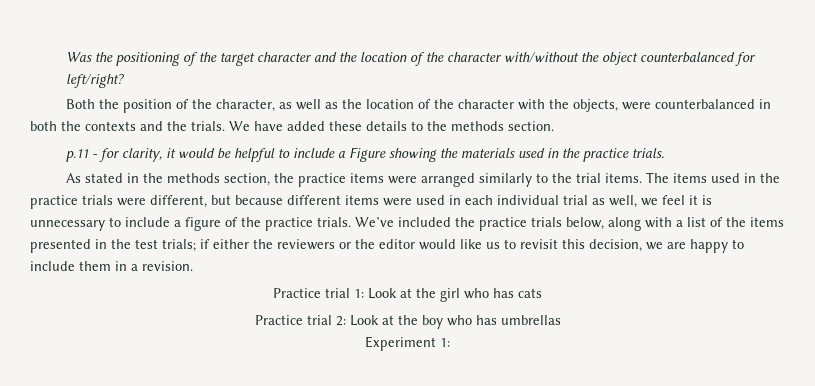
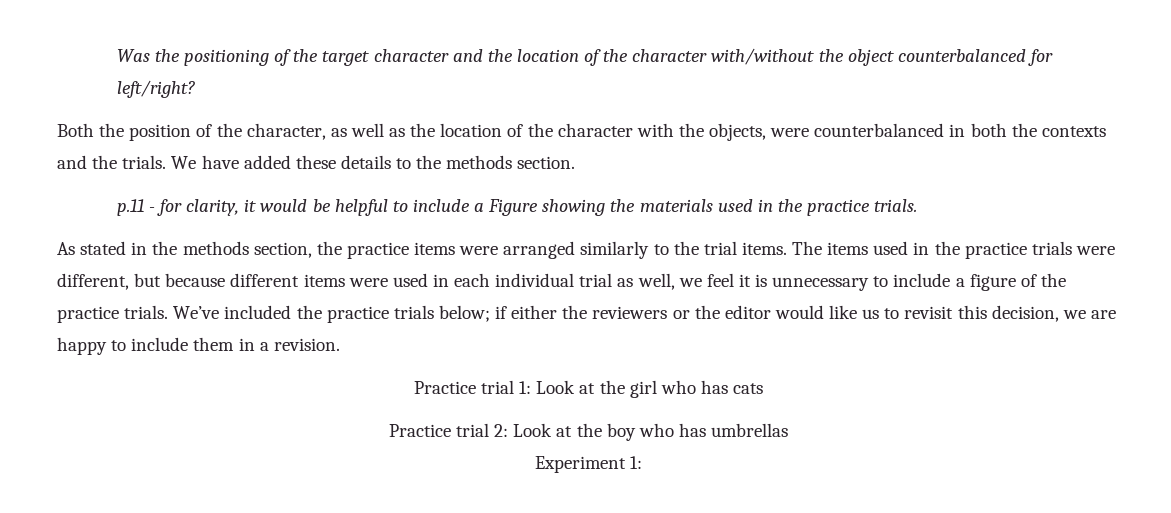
[566,217,784,231] [30,239,196,253] below, along with a list of the items presented in the test trials; -> [438,305,490,322] below;

